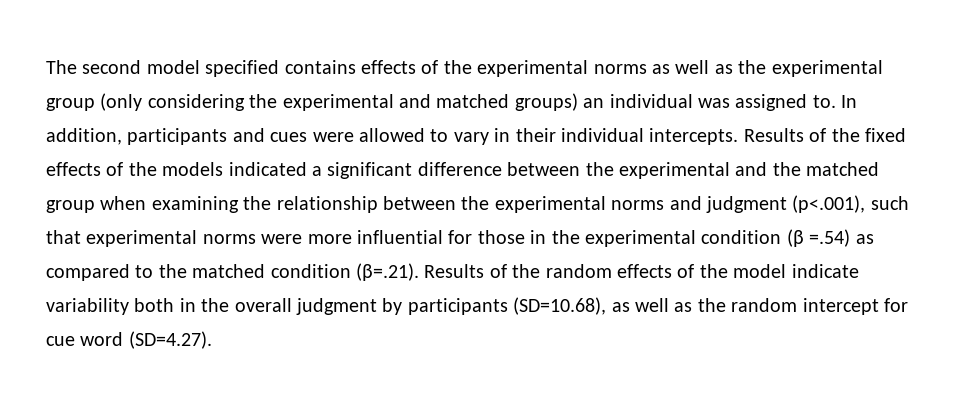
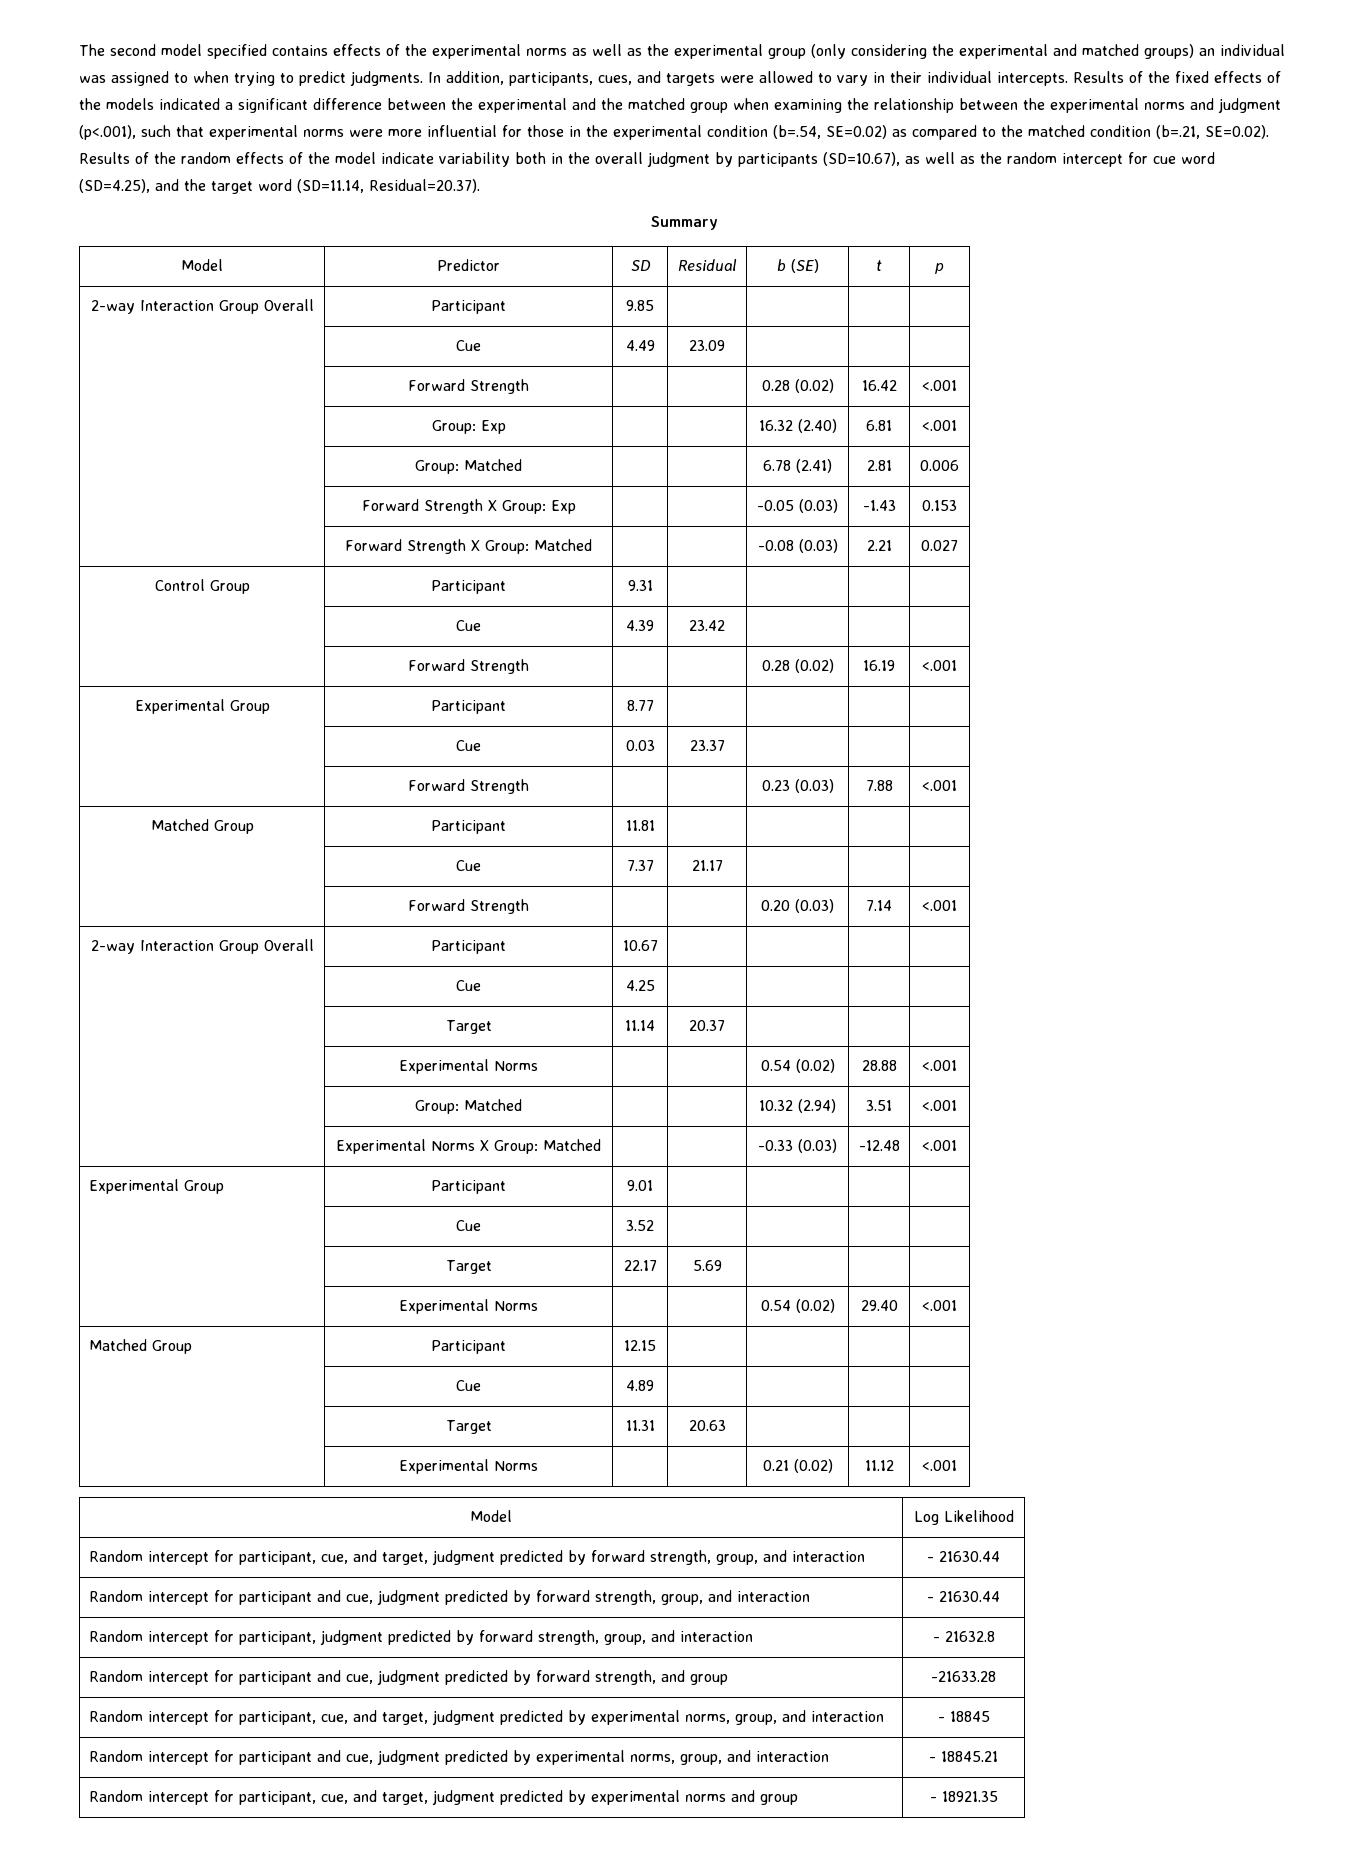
[812,95,858,108] [46,128,308,145] to. In addition, participants and cues -> [174,71,715,86] to when trying to predict judgments. In addition, participants, cues, and targets
[786,229,851,247] (β =.54) -> [773,125,887,139] (b=.54, SE=0.02)
[356,263,419,281] (β=.21). -> [1156,125,1269,139] (b=.21, SE=0.02).
[513,297,607,315] (SD=10.68), -> [823,152,900,166] (SD=10.67),
[128,331,212,349] (SD=4.27). -> [79,179,480,194] [651,216,718,230] [181,259,223,271] [437,259,500,271] [630,260,651,271] [678,259,737,271] [776,259,819,273] [876,260,882,271] [935,263,944,274] [90,299,314,314] [431,300,506,314] [626,300,654,311] [456,340,481,351] [625,340,655,351] [689,340,725,351] [408,379,529,394] [761,379,834,393] [861,380,897,391] [922,380,957,391] [431,420,506,434] [758,419,837,433] [866,420,892,431] [922,420,957,431] [415,459,522,474] [763,459,832,473] [866,460,892,471] [920,460,959,471] [361,499,576,514] [757,499,838,513] [862,500,896,511] [922,500,957,511] [345,539,592,554] [757,539,838,553] [866,540,892,551] [921,540,958,551] [154,579,250,594] [431,580,506,594] [627,580,653,591] [456,620,481,631] [626,620,654,631] [689,620,725,631] [408,659,529,674] [761,659,834,673] [863,660,895,671] [922,660,957,671] [134,699,270,714] [431,700,506,714] [626,700,654,711] [456,740,481,751] [625,740,655,751] [689,740,725,751] [408,779,529,794] [761,779,834,793] [865,780,893,791] [922,780,957,791] [150,819,254,834] [431,820,506,834] [625,820,655,831] [456,860,481,871] [626,860,654,871] [691,860,723,871] [408,899,529,914] [761,899,834,913] [866,900,892,911] [922,900,957,911] [90,939,314,954] [431,940,506,954] [622,940,658,951] [456,980,481,991] [625,980,655,991] [445,1020,492,1034] [625,1020,655,1031] [689,1020,725,1031] [399,1059,538,1074] [760,1059,835,1073] [861,1060,897,1071] [922,1060,957,1071] [415,1099,522,1114] [759,1099,836,1113] [866,1100,892,1111] [922,1100,957,1111] [336,1139,601,1154] [758,1139,837,1153] [858,1140,900,1151] [922,1140,957,1151] [88,1179,224,1194] [431,1180,506,1194] [627,1180,653,1191] [456,1220,481,1231] [626,1220,654,1231] [445,1260,492,1274] [623,1260,657,1271] [692,1260,722,1271] [399,1299,538,1314] [760,1299,835,1313] [860,1300,898,1311] [922,1300,957,1311] [88,1339,192,1354] [431,1340,506,1354] [624,1340,656,1351] [456,1380,481,1391] [626,1380,654,1391] [445,1420,492,1434] [625,1420,655,1431] [688,1420,726,1431] [399,1459,538,1474] [762,1459,833,1473] [864,1460,894,1471] [922,1460,957,1471] [470,1510,512,1522] [913,1510,1014,1525] [88,1550,865,1565] [927,1551,1000,1562] [88,1590,810,1605] [927,1591,1000,1602] [88,1630,753,1645] [932,1631,995,1642] [88,1670,728,1685] [931,1671,996,1682] [88,1710,884,1725] [937,1711,990,1722] [88,1750,829,1765] [929,1751,998,1762] [88,1790,798,1805] [929,1791,998,1802] (SD=4.25), and the target word (SD=11.14, Residual=20.37). // Summary // Model | Predictor | SD | Residual | b (SE) | t | p // 2-way Interaction Group Overall | Participant | 9.85 | | | | // | Cue | 4.49 | 23.09 | | | // | Forward Strength | | | 0.28 (0.02) | 16.42 | <.001 // | Group: Exp | | | 16.32 (2.40) | 6.81 | <.001 // | Group: Matched | | | 6.78 (2.41) | 2.81 | 0.006 // | Forward Strength X Group: Exp | | | -0.05 (0.03) | -1.43 | 0.153 // | Forward Strength X Group: Matched | | | -0.08 (0.03) | 2.21 | 0.027 // Control Group | Participant | 9.31 | | | | // | Cue | 4.39 | 23.42 | | | // | Forward Strength | | | 0.28 (0.02) | 16.19 | <.001 // Experimental Group | Participant | 8.77 | | | | // | Cue | 0.03 | 23.37 | | | // | Forward Strength | | | 0.23 (0.03) | 7.88 | <.001 // Matched Group | Participant | 11.81 | | | | // | Cue | 7.37 | 21.17 | | | // | Forward Strength | | | 0.20 (0.03) | 7.14 | <.001 // 2-way Interaction Group Overall | Participant | 10.67 | | | | // | Cue | 4.25 | | | | // | Target | 11.14 | 20.37 | | | // | Experimental Norms | | | 0.54 (0.02) | 28.88 | <.001 // | Group: Matched | | | 10.32 (2.94) | 3.51 | <.001 // | Experimental Norms X Group: Matched | | | -0.33 (0.03) | -12.48 | <.001 // Experimental Group | Participant | 9.01 | | | | // | Cue | 3.52 | | | | // | Target | 22.17 | 5.69 | | | // | Experimental Norms | | | 0.54 (0.02) | 29.40 | <.001 // Matched Group | Participant | 12.15 | | | | // | Cue | 4.89 | | | | // | Target | 11.31 | 20.63 | | | // | Experimental Norms | | | 0.21 (0.02) | 11.12 | <.001 // Model | Log Likelihood // Random intercept for participant, cue, and target, judgment predicted by forward strength, group, and interaction | - 21630.44 // Random intercept for participant and cue, judgment predicted by forward strength, group, and interaction | - 21630.44 // Random intercept for participant, judgment predicted by forward strength, group, and interaction | - 21632.8 // Random intercept for participant and cue, judgment predicted by forward strength, and group | -21633.28 // Random intercept for participant, cue, and target, judgment predicted by experimental norms, group, and interaction | - 18845 // Random intercept for participant and cue, judgment predicted by experimental norms, group, and interaction | - 18845.21 // Random intercept for participant, cue, and target, judgment predicted by experimental norms and group | - 18921.35

